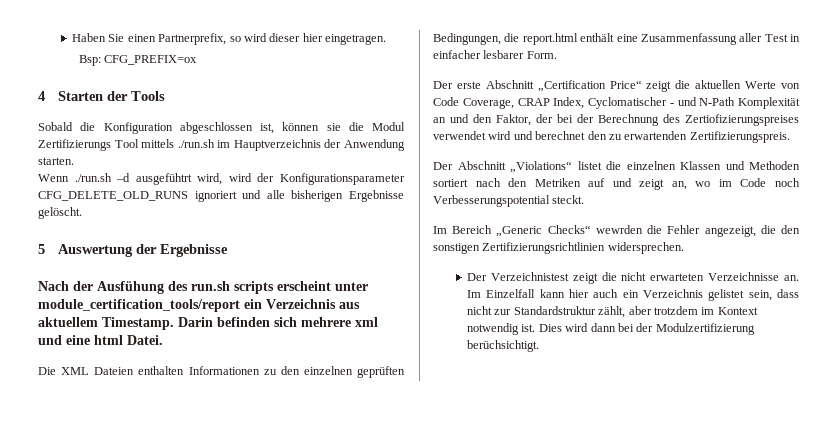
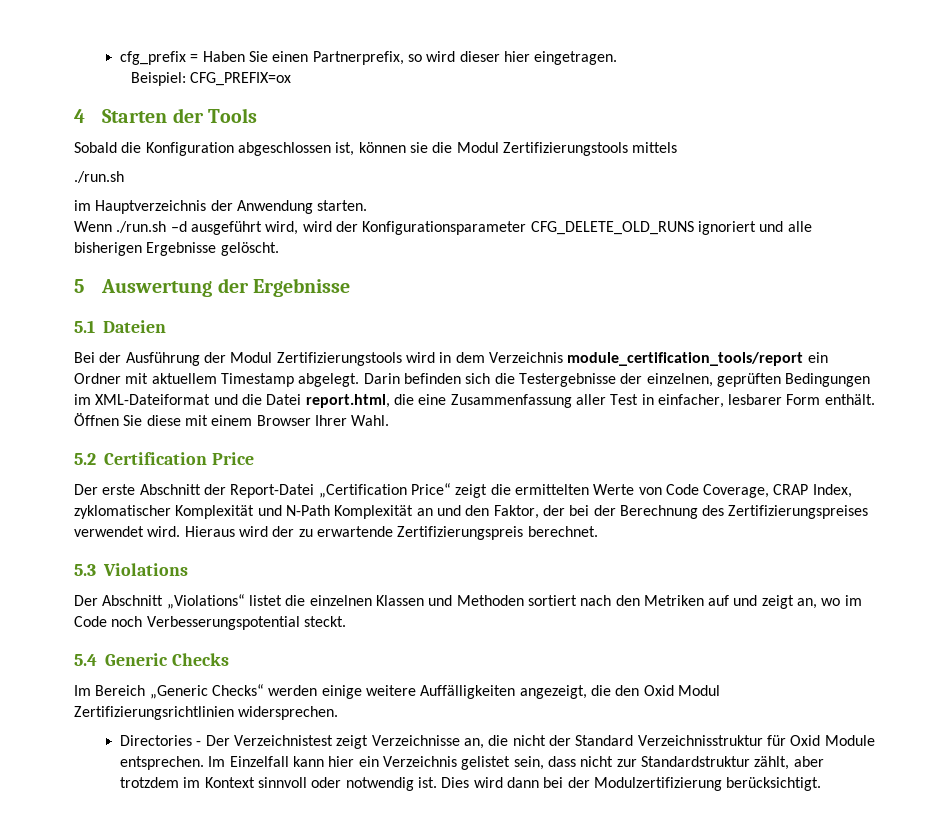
(72, 37) none -> [120,51,199,65] cfg_prefix =
[78,55,101,66] Bsp: -> [130,72,186,86] Beispiel:
[38,139,139,151] Zertifizierungs Tool -> [502,142,628,156] Zertifizierungstools
[177,139,215,148] ./run.sh -> [74,171,124,183] // ./run.sh //
[135,173,192,185] ausgefühtrt -> [190,221,262,235] ausgeführt
[38,281,368,294] [38,299,360,312] [38,317,378,330] [38,335,163,345] [38,366,405,378] [433,33,615,45] Nach der Ausfühung des run.sh scripts erscheint unter module_certification_tools/report ein Verzeichnis aus aktuellem Timestamp. Darin befinden sich mehrere xml und eine html Datei. // Die XML Dateien enthalten Informationen zu den einzelnen geprüften Bedingungen, die report.html enthält -> [74,320,166,333] [74,352,828,366] [74,373,871,387] [74,394,414,408] 5.1 Dateien // Bei der Ausführung der Modul Zertifizierungstools wird in dem Verzeichnis module_certification_tools/report ein Ordner mit aktuellem Timestamp abgelegt. Darin befinden sich die Testergebnisse der einzelnen, geprüften Bedingungen im XML-Dateiformat und die Datei report.html, die
[433,50,557,59] einfacher lesbarer Form. -> [657,394,875,408] [74,413,390,426] [74,452,254,465] einfacher, lesbarer Form enthält. Öffnen Sie diese mit einem Browser Ihrer Wahl. // 5.2 Certification Price
(534, 84) none -> [203,484,315,498] der Report-Datei
[695,80,742,89] aktuellen -> [514,484,589,495] ermittelten
[588,97,674,109] Cyclomatischer - -> [74,505,255,519] zyklomatischer Komplexität
[685,114,799,126] [433,131,790,143] Zertiofizierungspreises verwendet wird und berechnet den zu erwartenden Zertifizierungspreis. -> [728,505,869,519] [74,526,598,540] [74,563,188,576] Zertifizierungspreises verwendet wird. Hieraus wird der zu erwartende Zertifizierungspreis berechnet. // 5.3 Violations
(585, 199) none -> [74,653,229,666] // 5.4 Generic Checks
[595,225,701,234] wewrden die Fehler -> [268,685,516,699] werden einige weitere Auffälligkeiten
[433,243,480,254] sonstigen -> [643,685,720,696] Oxid Modul
(684, 248) none -> [120,735,202,746] Directories -
[601,272,799,281] die nicht erwarteten Verzeichnisse an. -> [371,735,875,749] [120,756,205,770] Verzeichnisse an, die nicht der Standard Verzeichnisstruktur für Oxid Module entsprechen.
[593,289,619,298] auch -> (355, 761) none
(758, 311) none -> [257,777,342,788] sinnvoll oder
[467,340,540,352] berüchsichtigt. -> [726,777,822,791] berücksichtigt.

